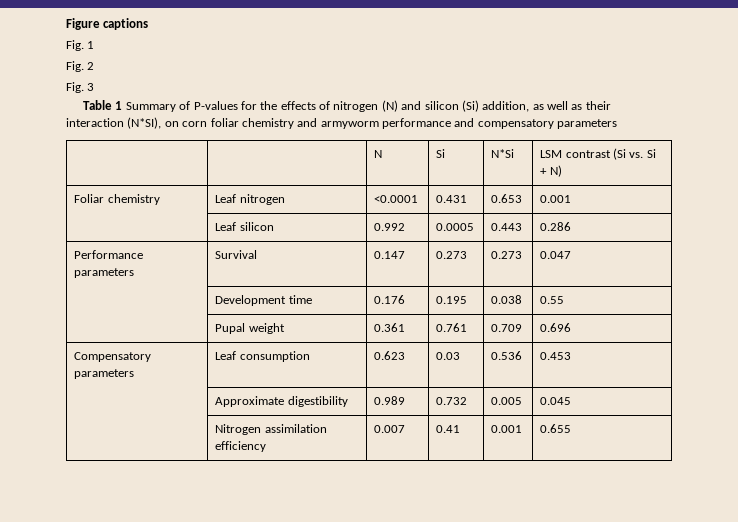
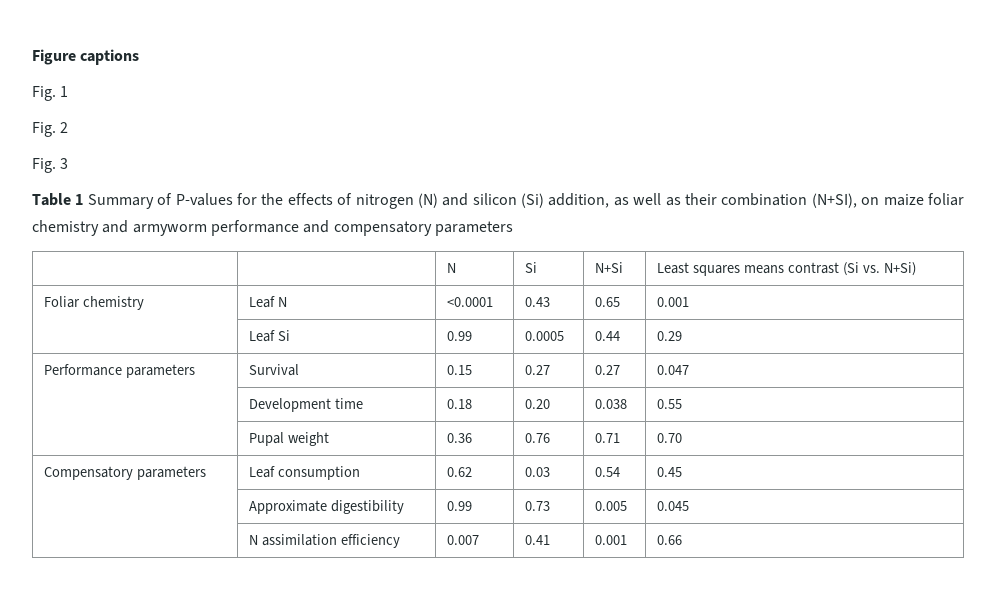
[66,117,208,129] interaction (N*SI), on corn -> [721,193,924,208] combination (N+SI), on maize
[491,149,515,158] [540,148,656,160] [540,165,562,177] N*Si | LSM contrast (Si vs. Si + N) -> [595,262,624,273] [657,262,916,276] N+Si | Least squares means contrast (Si vs. N+Si)
[239,194,285,205] nitrogen -> [278,297,288,307] N
[436,195,468,203] [491,194,523,203] 0.431 | 0.653 -> [525,297,551,307] [595,297,621,307] 0.43 | 0.65
[239,222,274,231] [374,223,406,231] silicon | 0.992 -> [278,330,291,341] [447,331,473,341] Si | 0.99
[491,223,523,231] [540,222,572,231] 0.443 | 0.286 -> [595,331,621,341] [657,331,683,341] 0.44 | 0.29
[374,251,406,259] [436,251,468,259] [491,251,523,259] 0.147 | 0.273 | 0.273 -> [447,365,473,375] [525,365,551,375] [595,365,621,375] 0.15 | 0.27 | 0.27
[374,295,406,304] [436,296,468,304] 0.176 | 0.195 -> [447,399,473,409] [525,399,551,409] 0.18 | 0.20
[374,323,406,332] [436,323,468,332] [491,324,523,332] [540,323,572,332] 0.361 | 0.761 | 0.709 | 0.696 -> [447,433,473,443] [525,433,551,443] [595,433,621,443] [657,433,683,443] 0.36 | 0.76 | 0.71 | 0.70
[374,351,406,360] 0.623 -> [447,467,473,477] 0.62
[491,351,523,360] [540,352,572,360] 0.536 | 0.453 -> [595,467,621,477] [657,467,683,477] 0.54 | 0.45
[374,396,406,405] [436,397,468,405] 0.989 | 0.732 -> [447,501,473,511] [525,501,551,511] 0.99 | 0.73
[215,424,262,435] Nitrogen -> [249,535,259,545] N
[540,424,572,433] 0.655 -> [657,535,683,545] 0.66

